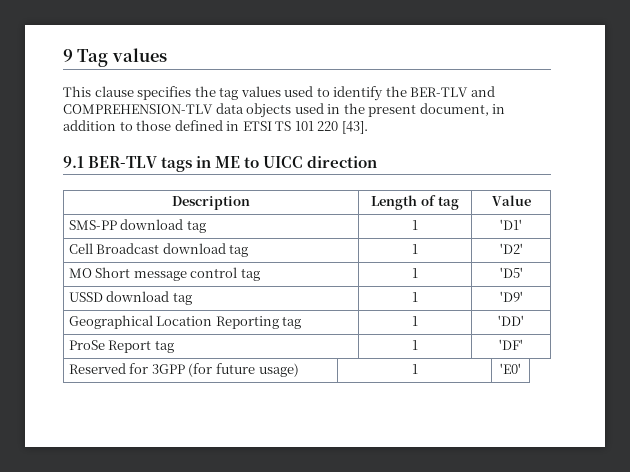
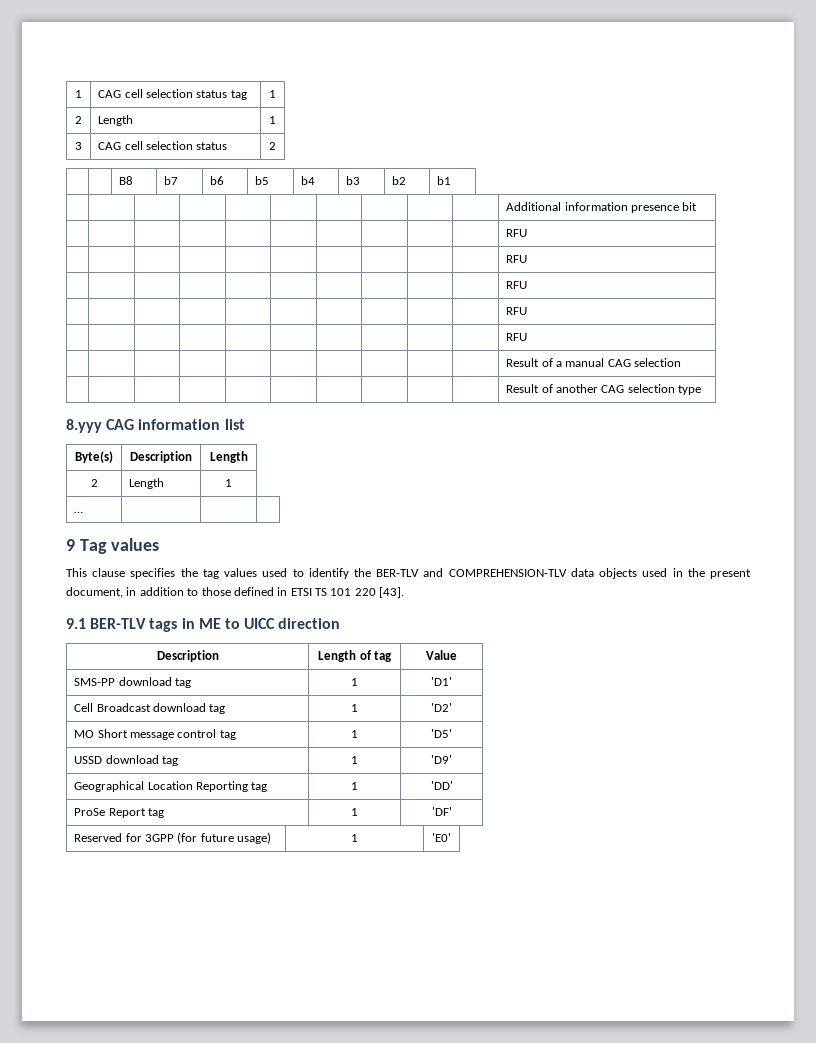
(63, 55) none -> [75,90,82,98] [98,89,247,100] [269,90,276,98] [75,116,82,124] [98,115,134,126] [269,116,276,124] [75,142,82,150] [98,141,228,150] [269,142,276,150] [119,176,134,185] [164,176,179,185] [210,176,225,185] [255,176,270,185] [301,176,316,185] [346,176,361,185] [392,176,407,185] [437,176,452,185] [506,202,698,213] [506,229,528,237] [506,255,528,263] [506,281,528,289] [506,307,528,315] [506,333,528,341] [506,358,682,367] [506,384,702,395] [66,419,245,433] [75,451,113,463] [130,451,192,463] [209,451,248,463] [90,479,98,487] [129,478,165,489] [225,479,232,487] [74,511,84,513] 1 | CAG cell selection status tag | 1 // 2 | Length | 1 // 3 | CAG cell selection status | 2 // | | B8 | b7 | b6 | b5 | b4 | b3 | b2 | b1 // | | | | | | | | | | Additional information presence bit // | | | | | | | | | | RFU // | | | | | | | | | | RFU // | | | | | | | | | | RFU // | | | | | | | | | | RFU // | | | | | | | | | | RFU // | | | | | | | | | | Result of a manual CAG selection // | | | | | | | | | | Result of another CAG selection type // 8.yyy CAG information list // Byte(s) | Description | Length // 2 | Length | 1 // … | | | //

